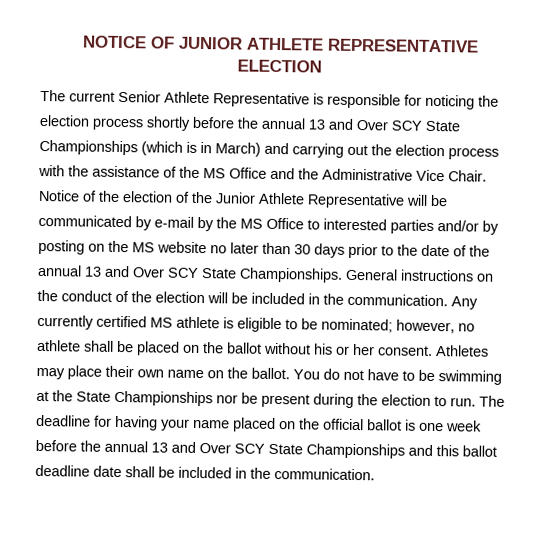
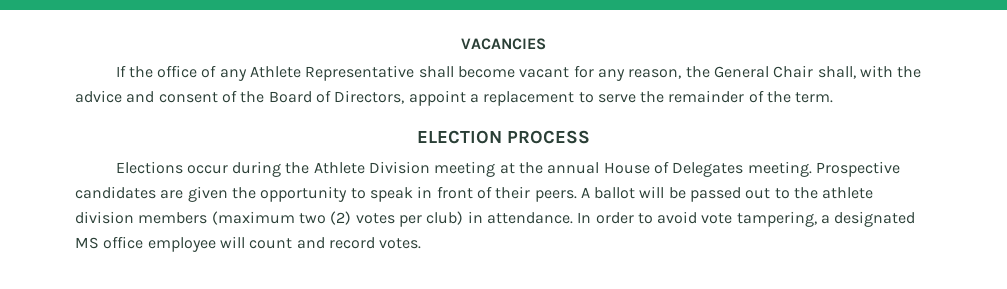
[81,35,479,53] [237,59,322,73] [40,89,499,110] [39,114,460,132] [39,139,499,160] [38,164,487,182] [38,189,448,209] [38,214,499,235] [38,239,490,259] [37,264,494,283] [37,289,478,310] [37,314,475,334] [37,339,489,357] [36,365,502,385] [36,390,505,408] [36,414,482,432] [35,439,497,459] [35,464,375,481] NOTICE OF JUNIOR ATHLETE REPRESENTATIVE ELECTION // The current Senior Athlete Representative is responsible for noticing the election process shortly before the annual 13 and Over SCY State Championships (which is in March) and carrying out the election process with the assistance of the MS Office and the Administrative Vice Chair. Notice of the election of the Junior Athlete Representative will be communicated by e-mail by the MS Office to interested parties and/or by posting on the MS website no later than 30 days prior to the date of the annual 13 and Over SCY State Championships. General instructions on the conduct of the election will be included in the communication. Any currently certified MS athlete is eligible to be nominated; however, no athlete shall be placed on the ballot without his or her consent. Athletes may place their own name on the ballot. You do not have to be swimming at the State Championships nor be present during the election to run. The deadline for having your name placed on the official ballot is one week before the annual 13 and Over SCY State Championships and this ballot deadline date shall be included in the communication. -> [461,38,546,50] [115,65,922,81] [75,90,834,106] [417,130,590,144] [115,161,900,177] [75,186,874,202] [75,211,916,227] [75,236,422,252] VACANCIES // If the office of any Athlete Representative shall become vacant for any reason, the General Chair shall, with the advice and consent of the Board of Directors, appoint a replacement to serve the remainder of the term. // ELECTION PROCESS // Elections occur during the Athlete Division meeting at the annual House of Delegates meeting. Prospective candidates are given the opportunity to speak in front of their peers. A ballot will be passed out to the athlete division members (maximum two (2) votes per club) in attendance. In order to avoid vote tampering, a designated MS office employee will count and record votes.

